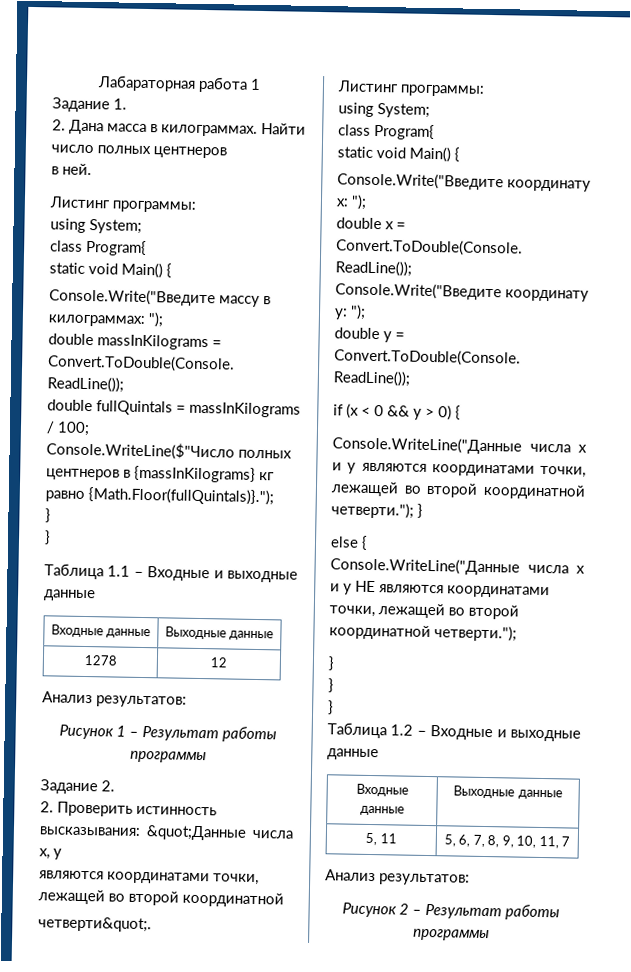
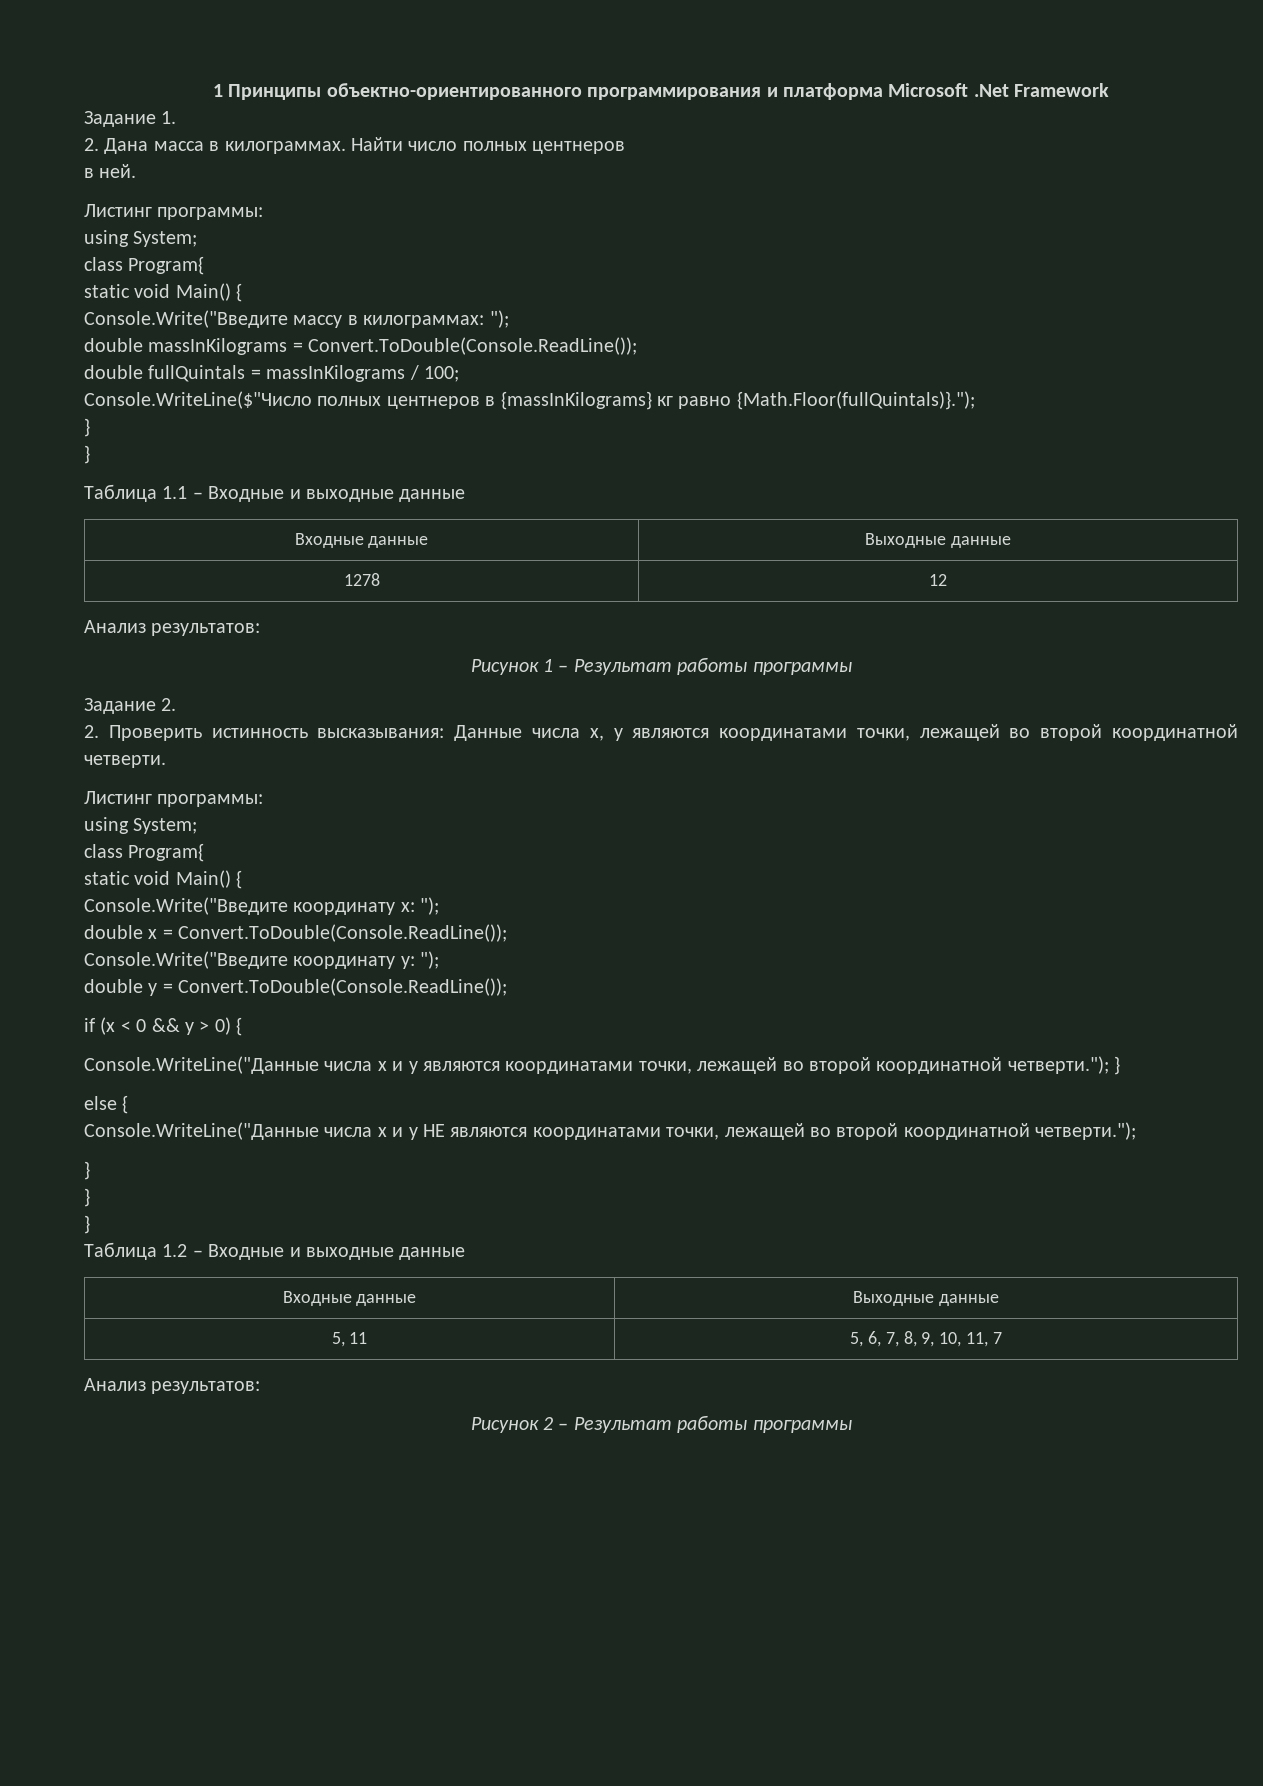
[97,75,261,93] Лабараторная работа 1 -> [212,83,1110,100] 1 Принципы объектно-ориентированного программирования и платформа Microsoft .Net Framework
[146,825,247,841] &quot;Данные -> [454,725,523,741] Данные
[39,870,259,886] [38,889,284,908] [38,916,152,933] // являются координатами точки, лежащей во второй координатной // четверти&quot;. -> [632,724,1238,741] [84,755,166,768] являются координатами точки, лежащей во второй координатной четверти.

